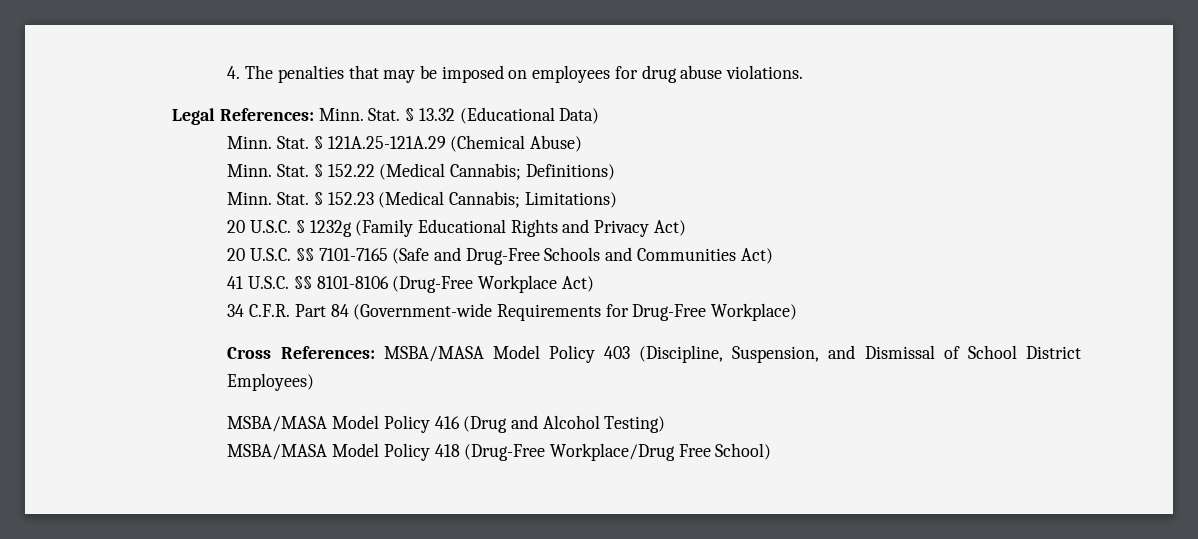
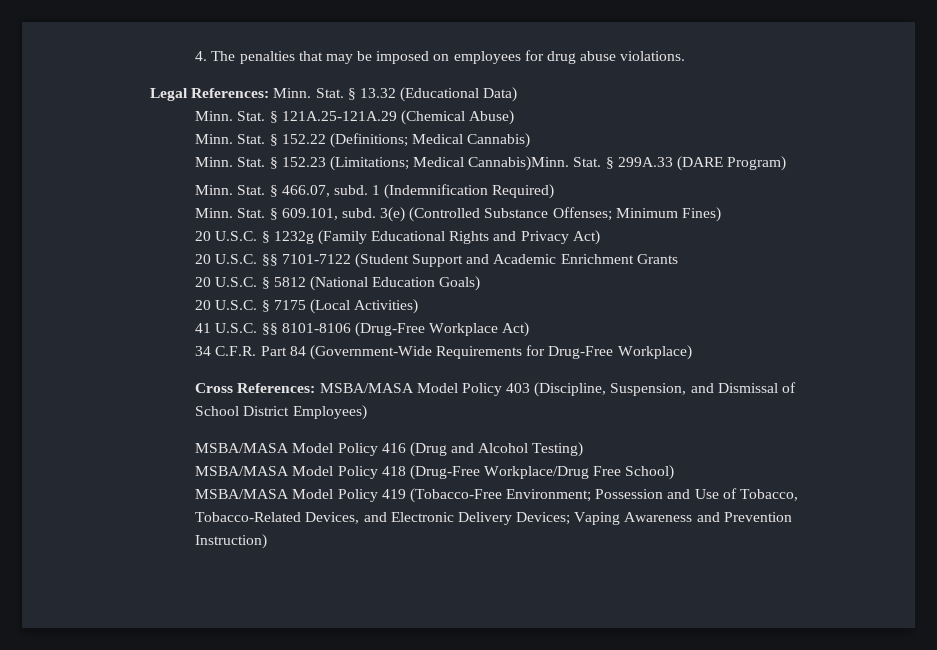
[379,163,615,180] (Medical Cannabis; Definitions) -> [329,133,531,148] (Definitions; Medical Cannabis)
[378,191,617,208] (Medical Cannabis; Limitations) -> [329,156,787,171] [195,184,555,199] [195,207,722,222] (Limitations; Medical Cannabis)Minn. Stat. § 299A.33 (DARE Program) // Minn. Stat. § 466.07, subd. 1 (Indemnification Required) // Minn. Stat. § 609.101, subd. 3(e) (Controlled Substance Offenses; Minimum Fines)
[318,247,773,265] 7101-7165 (Safe and Drug-Free Schools and Communities Act) -> [281,253,678,268] [195,276,481,291] [195,299,419,314] 7101-7122 (Student Support and Academic Enrichment Grants // 20 U.S.C. § 5812 (National Education Goals) // 20 U.S.C. § 7175 (Local Activities)
[353,303,493,320] (Government-wide -> [309,345,432,360] (Government-Wide
(772, 451) none -> [195,488,799,503] [195,512,792,525] [195,534,268,549] // MSBA/MASA Model Policy 419 (Tobacco-Free Environment; Possession and Use of Tobacco, Tobacco-Related Devices, and Electronic Delivery Devices; Vaping Awareness and Prevention Instruction)

